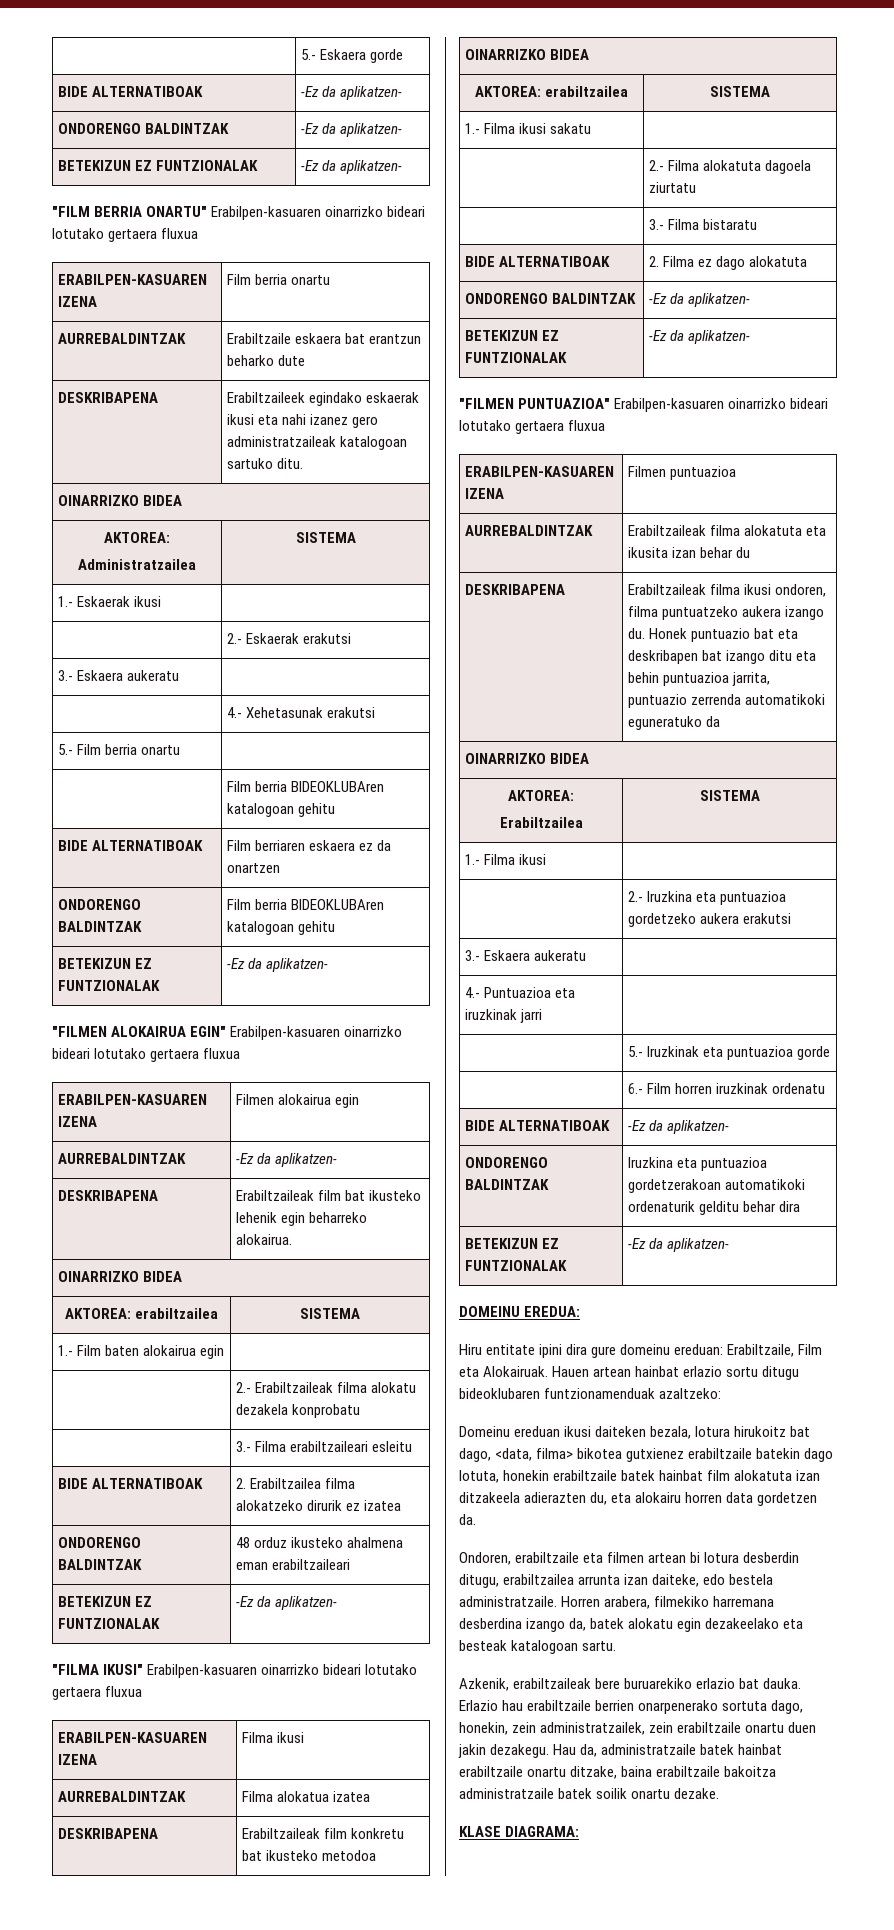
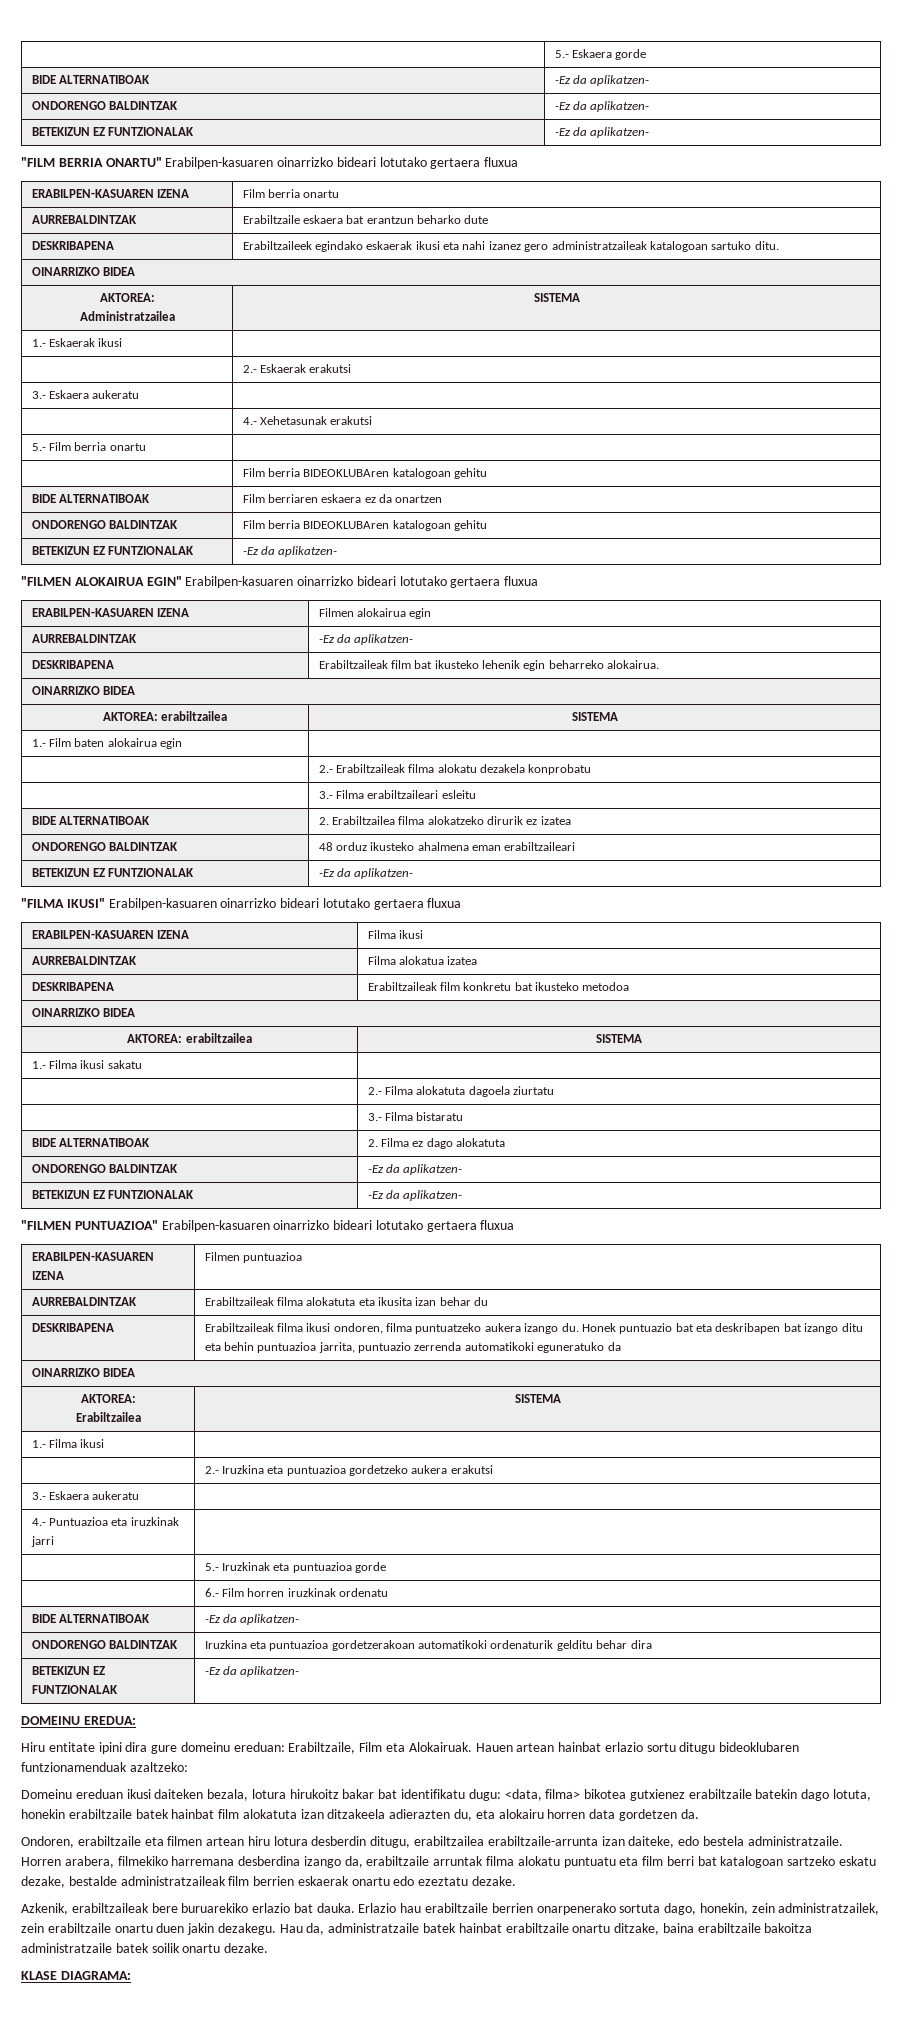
[790,1426,811,1437] [459,1448,491,1462] bat dago, -> [342,1789,501,1801] bakar bat identifikatu dugu:
[690,1552,701,1563] bi -> [247,1836,270,1846] hiru
[578,1575,621,1585] arrunta -> [487,1836,598,1846] erabiltzaile-arrunta
[590,1618,804,1632] [459,1640,617,1654] batek alokatu egin dezakeelako eta besteak katalogoan sartu. -> [366,1856,877,1868] [21,1876,517,1888] erabiltzaile arruntak filma alokatu puntuatu eta film berri bat katalogoan sartzeko eskatu dezake, bestalde administratzaileak film berrien eskaerak onartu edo ezeztatu dezake.

